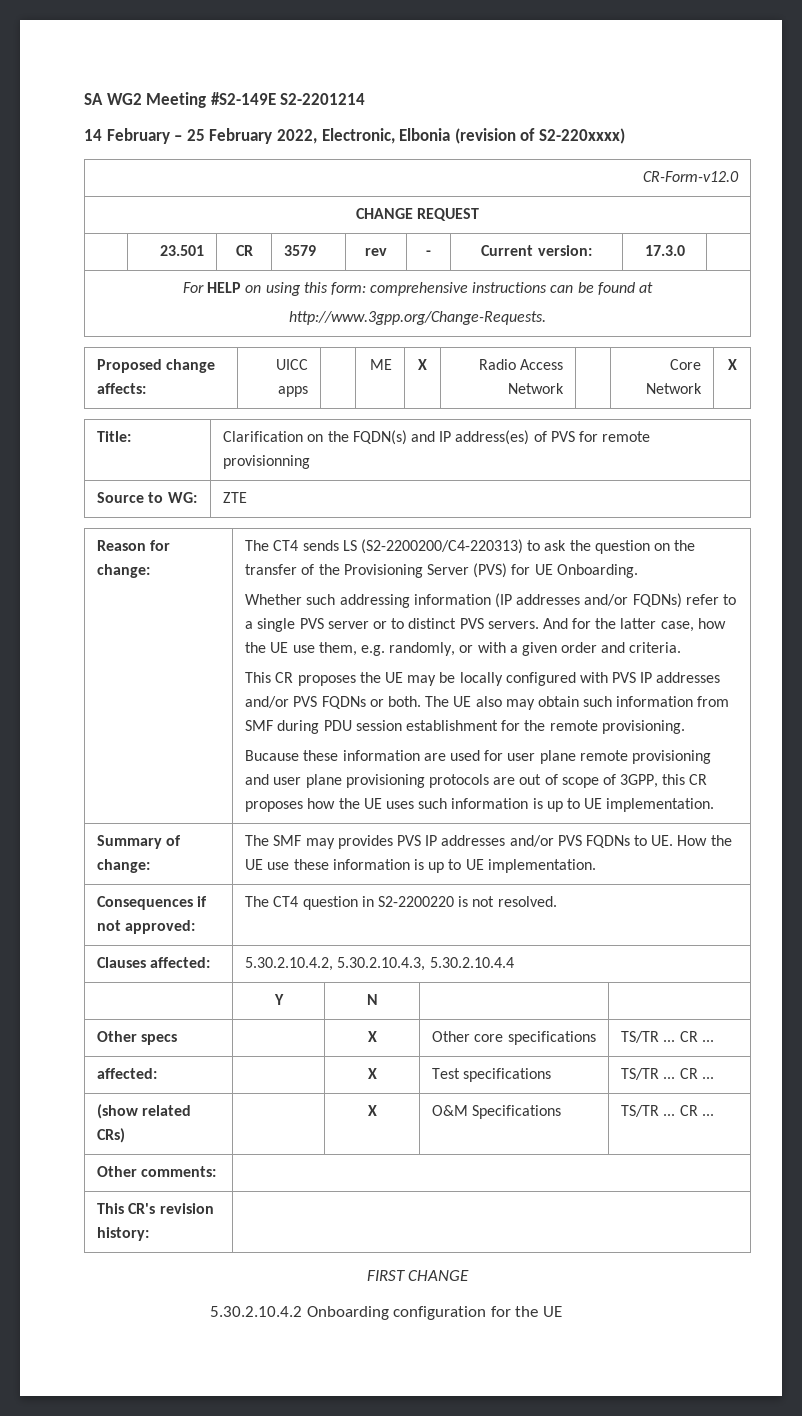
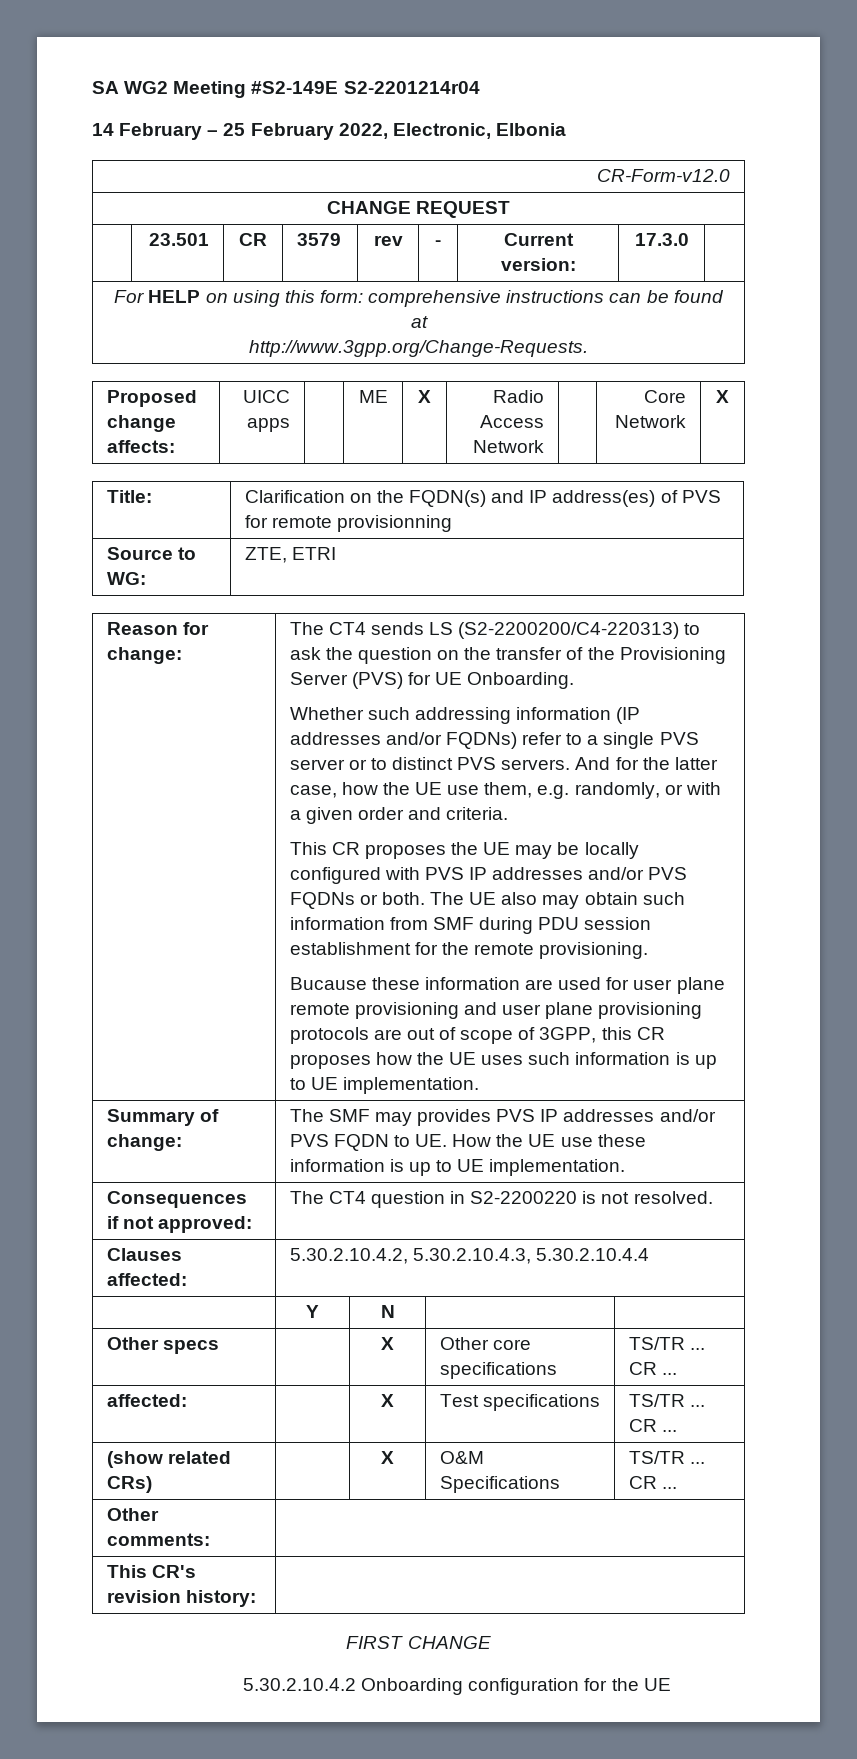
[280,93,366,105] S2-2201214 -> [343,81,480,94] S2-2201214r04
[454,128,625,144] (revision of S2-220xxxx) -> (566, 129) none
[223,492,248,503] ZTE -> [244,547,336,563] ZTE, ETRI
[585,835,630,848] FQDNs -> [333,1134,389,1151] FQDN

